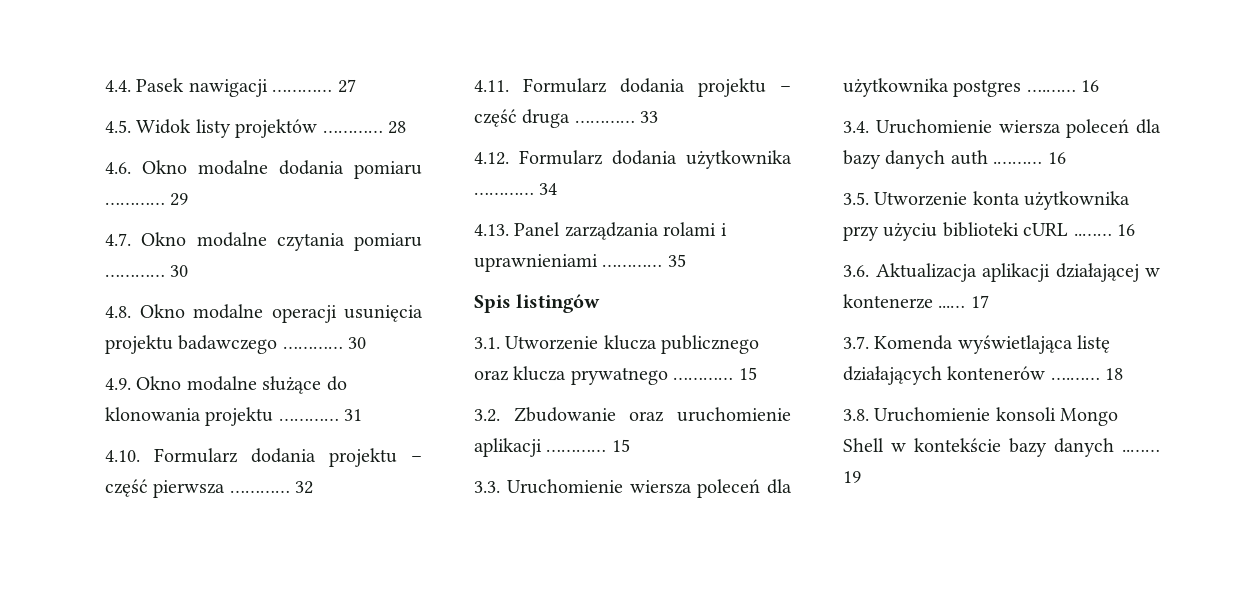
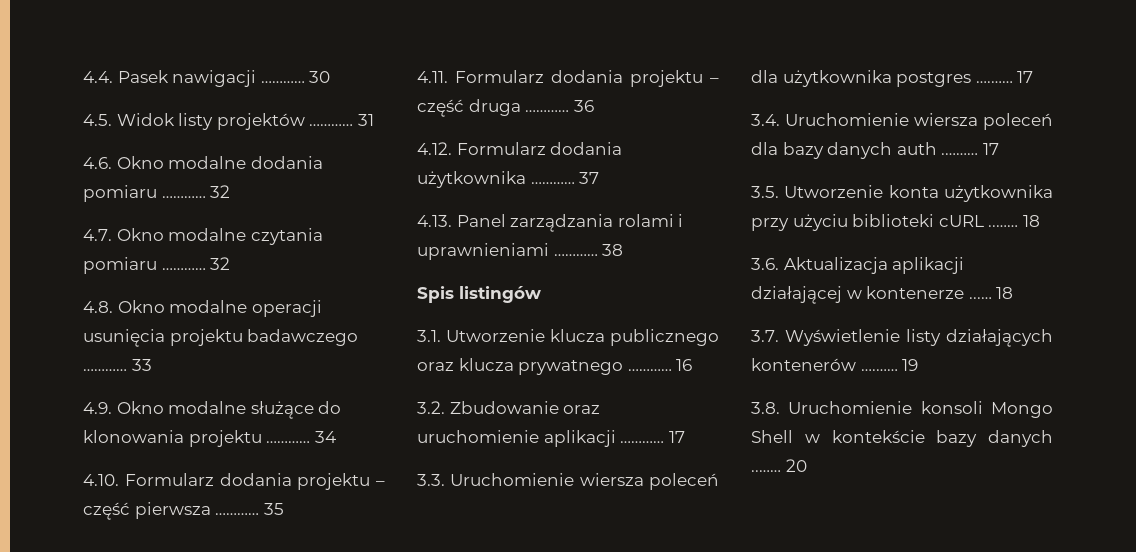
[337,79,356,93] 27 -> [309,71,331,83] 30
[388,121,406,134] 28 -> [357,114,374,126] 31
[170,193,189,206] 29 -> [210,185,231,198] 32
[170,265,189,277] 30 -> [210,257,231,270] 32
[348,337,367,349] 30 -> [131,359,152,371] 33
[344,409,363,421] 31 -> [314,431,336,443] 34
[295,481,314,494] 32 -> [263,503,284,515] 35
[640,111,659,123] 33 -> [573,100,594,112] 36
[539,183,558,195] 34 -> [579,172,600,184] 37
[667,254,686,267] 35 -> [602,244,624,256] 38
[738,367,757,380] 15 -> [676,359,693,371] 16
[611,439,630,452] 15 -> [668,431,685,443] 17
[1081,80,1100,92] 16 -> [1017,71,1034,83] 17
[1047,152,1066,164] 16 -> [982,143,999,155] 17
[1117,224,1135,236] 16 -> [1022,215,1040,227] 18
[970,295,989,308] 17 -> [996,287,1014,299] 18
[874,335,1111,354] Komenda wyświetlająca listę -> [785,329,941,346] Wyświetlenie listy
[1105,368,1124,380] 18 -> [902,359,919,371] 19
[843,471,861,483] 19 -> [785,459,807,472] 20

